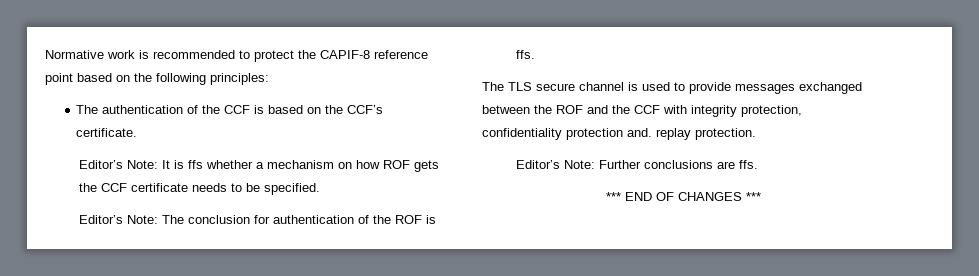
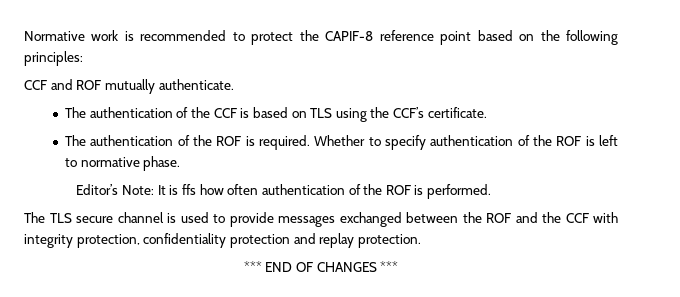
(269, 79) none -> [24,79,234,94] // CCF and ROF mutually authenticate.
(322, 110) none -> [310,108,367,122] TLS using
(138, 132) none -> [65,135,618,150] [65,156,181,171] // The authentication of the ROF is required. Whether to specify authentication of the ROF is left to normative phase.
[205,160,439,172] [78,183,320,195] [78,215,436,224] [515,50,535,59] whether a mechanism on how ROF gets the CCF certificate needs to be specified. // Editor’s Note: The conclusion for authentication of the ROF is ffs. -> [199,184,492,199] how often authentication of the ROF is performed.
[627,128,652,137] and. -> [293,233,316,244] and
[515,160,758,169] // Editor’s Note: Further conclusions are ffs. -> (421, 241) none

